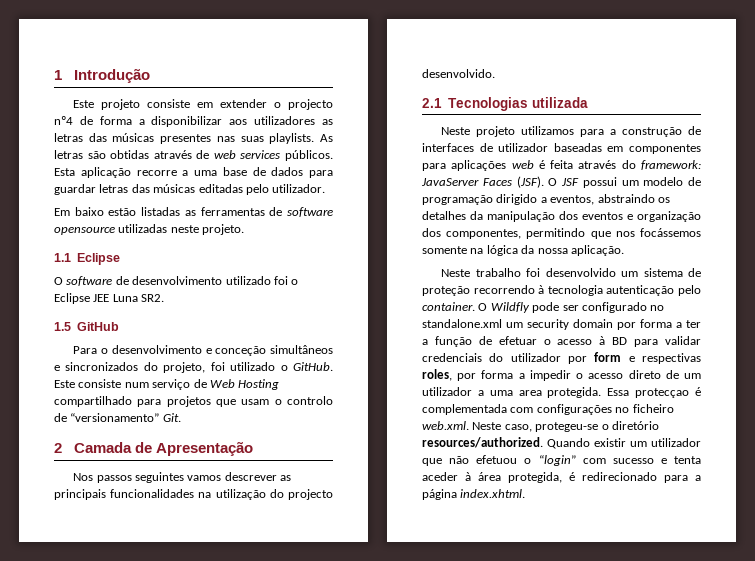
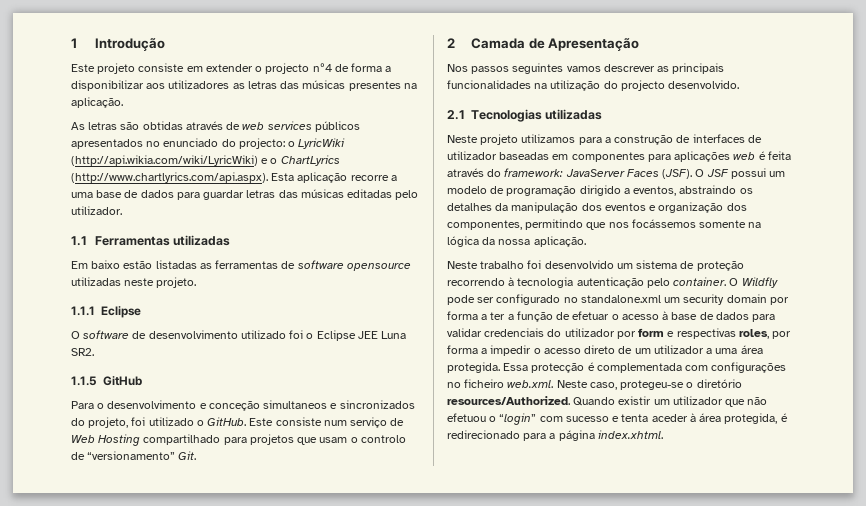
[216,133,315,144] nas suas playlists. -> [403,83,417,89] [71,97,123,108] na aplicação. //
[285,150,334,161] públicos. -> [314,121,360,132] [71,138,346,149] [71,155,340,166] [71,172,268,183] públicos apresentados no enunciado do projecto: o LyricWiki (http://api.wikia.com/wiki/LyricWiki) e o ChartLyrics (http://www.chartlyrics.com/api.aspx).
(326, 188) none -> [71,235,231,246] // 1.1 Ferramentas utilizadas
[54,253,71,262] 1.1 -> [71,306,95,316] 1.1.1
[54,322,71,331] 1.5 -> [71,376,97,386] 1.1.5
[270,345,333,354] simultâneos -> [263,400,328,409] simultaneos
[532,97,589,108] utilizada -> [545,109,603,120] utilizadas
[612,337,628,345] BD -> [671,312,749,320] base de dados
[518,390,542,396] area -> [740,345,763,354] área
[635,388,690,398] protecçao -> [531,363,585,373] protecção
[422,437,543,448] resources/authorized. -> [447,396,570,405] resources/Authorized.

